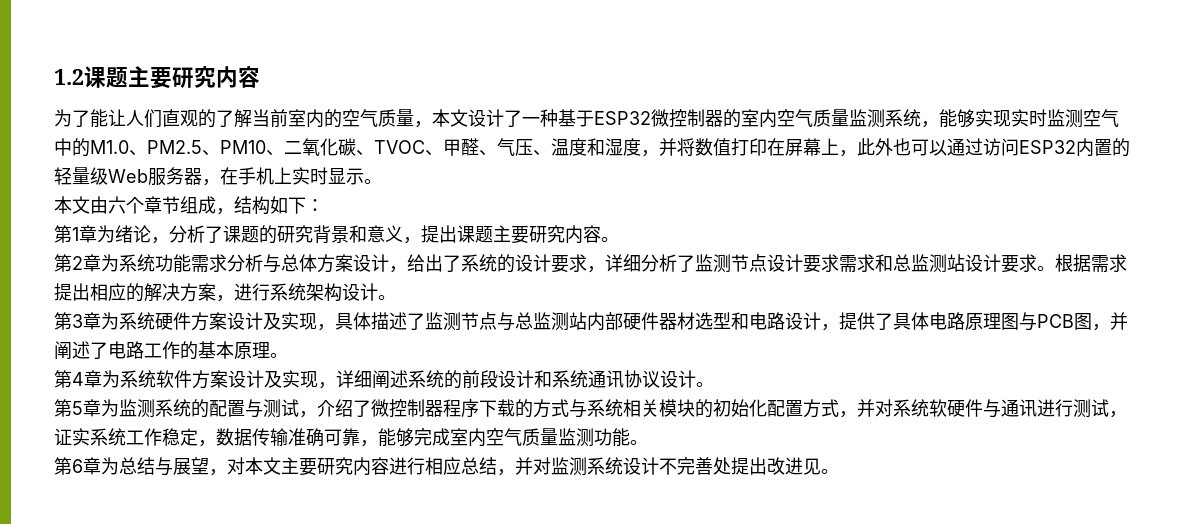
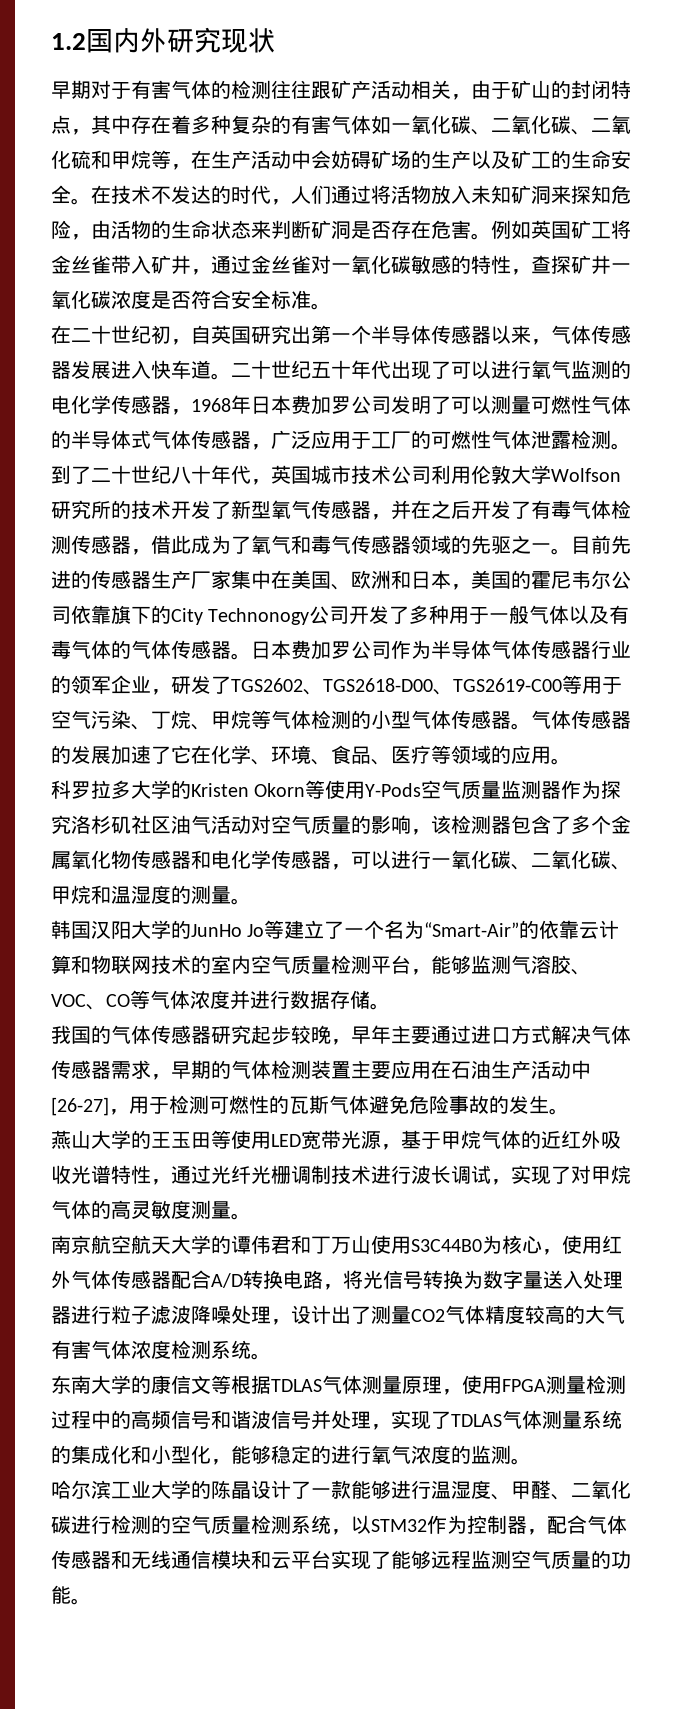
[84,66,260,89] [54,109,1119,128] [54,138,1130,157] [54,167,382,186] [54,196,324,215] [54,225,619,244] [54,254,1127,273] [54,283,396,302] [54,312,1128,331] [54,341,288,360] [54,370,714,389] [54,399,1127,418] [54,428,648,447] [54,457,821,476] 课题主要研究内容 // 为了能让人们直观的了解当前室内的空气质量，本文设计了一种基于ESP32微控制器的室内空气质量监测系统，能够实现实时监测空气中的M1.0、PM2.5、PM10、二氧化碳、TVOC、甲醛、气压、温度和湿度，并将数值打印在屏幕上，此外也可以通过访问ESP32内置的轻量级Web服务器，在手机上实时显示。 // 本文由六个章节组成，结构如下： // 第1章为绪论，分析了课题的研究背景和意义，提出课题主要研究内容。 // 第2章为系统功能需求分析与总体方案设计，给出了系统的设计要求，详细分析了监测节点设计要求需求和总监测站设计要求。根据需求提出相应的解决方案，进行系统架构设计。 // 第3章为系统硬件方案设计及实现，具体描述了监测节点与总监测站内部硬件器材选型和电路设计，提供了具体电路原理图与PCB图，并阐述了电路工作的基本原理。 // 第4章为系统软件方案设计及实现，详细阐述系统的前段设计和系统通讯协议设计。 // 第5章为监测系统的配置与测试，介绍了微控制器程序下载的方式与系统相关模块的初始化配置方式，并对系统软硬件与通讯进行测试，证实系统工作稳定，数据传输准确可靠，能够完成室内空气质量监测功能。 // 第6章为总结与展望，对本文主要研究内容进行相应总结，并对监测系统设计不完善处提出改进见 -> [86,27,275,53] [51,80,631,100] [51,115,631,135] [51,150,631,170] [51,185,631,205] [51,220,631,240] [51,255,631,275] [51,290,331,310] [51,325,631,345] [51,360,631,380] [51,395,631,415] [51,430,631,450] [51,465,621,485] [51,500,631,520] [51,535,631,555] [51,570,631,590] [51,605,630,625] [51,640,631,660] [51,675,622,695] [51,710,631,730] [51,745,571,765] [51,780,622,799] [51,815,631,835] [51,850,631,870] [51,885,251,905] [51,920,620,939] [51,955,591,975] [51,990,390,1010] [51,1025,631,1045] [51,1060,591,1080] [51,1095,569,1116] [51,1130,621,1150] [51,1165,631,1185] [51,1200,251,1220] [51,1235,622,1255] [51,1270,623,1290] [51,1305,625,1325] [51,1340,271,1360] [51,1375,626,1395] [51,1410,622,1430] [51,1445,531,1465] [51,1480,631,1500] [51,1515,627,1535] [51,1550,631,1570] [51,1585,71,1604] 国内外研究现状 // 早期对于有害气体的检测往往跟矿产活动相关，由于矿山的封闭特点，其中存在着多种复杂的有害气体如一氧化碳、二氧化碳、二氧化硫和甲烷等，在生产活动中会妨碍矿场的生产以及矿工的生命安全。在技术不发达的时代，人们通过将活物放入未知矿洞来探知危险，由活物的生命状态来判断矿洞是否存在危害。例如英国矿工将金丝雀带入矿井，通过金丝雀对一氧化碳敏感的特性，查探矿井一氧化碳浓度是否符合安全标准。 // 在二十世纪初，自英国研究出第一个半导体传感器以来，气体传感器发展进入快车道。二十世纪五十年代出现了可以进行氧气监测的电化学传感器，1968年日本费加罗公司发明了可以测量可燃性气体的半导体式气体传感器，广泛应用于工厂的可燃性气体泄露检测。到了二十世纪八十年代，英国城市技术公司利用伦敦大学Wolfson研究所的技术开发了新型氧气传感器，并在之后开发了有毒气体检测传感器，借此成为了氧气和毒气传感器领域的先驱之一。目前先进的传感器生产厂家集中在美国、欧洲和日本，美国的霍尼韦尔公司依靠旗下的City Technonogy公司开发了多种用于一般气体以及有毒气体的气体传感器。日本费加罗公司作为半导体气体传感器行业的领军企业，研发了TGS2602、TGS2618-D00、TGS2619-C00等用于空气污染、丁烷、甲烷等气体检测的小型气体传感器。气体传感器的发展加速了它在化学、环境、食品、医疗等领域的应用。 // 科罗拉多大学的Kristen Okorn等使用Y-Pods空气质量监测器作为探究洛杉矶社区油气活动对空气质量的影响，该检测器包含了多个金属氧化物传感器和电化学传感器，可以进行一氧化碳、二氧化碳、甲烷和温湿度的测量。 // 韩国汉阳大学的JunHo Jo等建立了一个名为“Smart-Air”的依靠云计算和物联网技术的室内空气质量检测平台，能够监测气溶胶、VOC、CO等气体浓度并进行数据存储。 // 我国的气体传感器研究起步较晚，早年主要通过进口方式解决气体传感器需求，早期的气体检测装置主要应用在石油生产活动中[26-27]，用于检测可燃性的瓦斯气体避免危险事故的发生。 // 燕山大学的王玉田等使用LED宽带光源，基于甲烷气体的近红外吸收光谱特性，通过光纤光栅调制技术进行波长调试，实现了对甲烷气体的高灵敏度测量。 // 南京航空航天大学的谭伟君和丁万山使用S3C44B0为核心，使用红外气体传感器配合A/D转换电路，将光信号转换为数字量送入处理器进行粒子滤波降噪处理，设计出了测量CO2气体精度较高的大气有害气体浓度检测系统。 // 东南大学的康信文等根据TDLAS气体测量原理，使用FPGA测量检测过程中的高频信号和谐波信号并处理，实现了TDLAS气体测量系统的集成化和小型化，能够稳定的进行氧气浓度的监测。 // 哈尔滨工业大学的陈晶设计了一款能够进行温湿度、甲醛、二氧化碳进行检测的空气质量检测系统，以STM32作为控制器，配合气体传感器和无线通信模块和云平台实现了能够远程监测空气质量的功能

